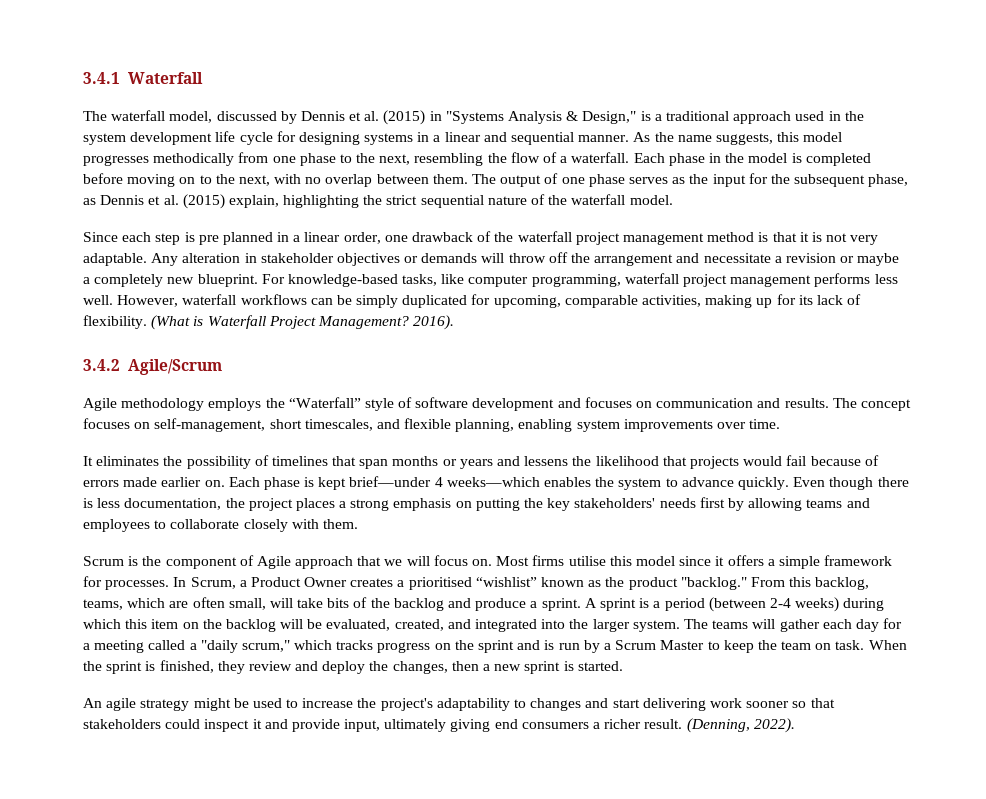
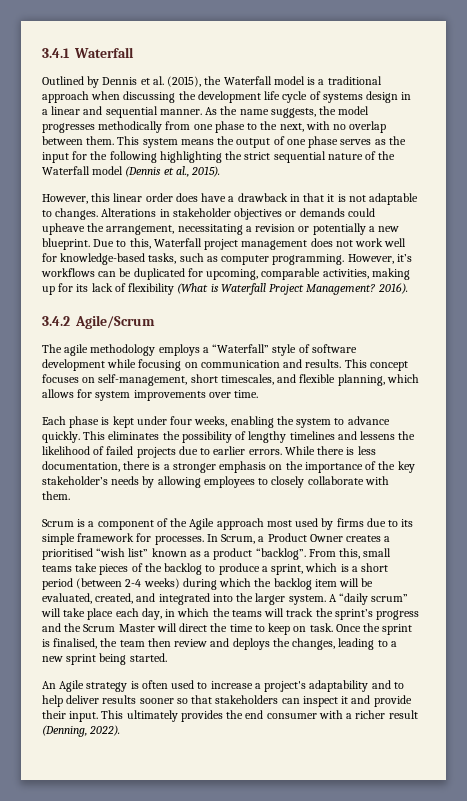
[83,110,864,125] [83,131,414,145] The waterfall model, discussed by Dennis et al. (2015) in "Systems Analysis & Design," is a traditional approach used in the system development life cycle for designing systems -> [42,76,382,88] [42,91,399,103] Outlined by Dennis et al. (2015), the Waterfall model is a traditional approach when discussing the development life cycle of systems design
[777,132,800,142] this -> [319,106,337,115] the
[414,152,871,166] [83,173,270,187] resembling the flow of a waterfall. Each phase in the model is completed before moving on to the next, -> (304, 127) none
[472,174,497,184] The -> [117,136,235,148] This system means the
[794,174,909,187] [83,194,279,209] subsequent phase, as Dennis et al. (2015) explain, -> [109,151,157,163] following
[571,194,673,205] [83,231,879,245] [83,253,241,266] waterfall model. // Since each step is pre planned in a linear order, one drawback of the waterfall project management method is that it is not very adaptable. Any alteration -> [42,166,221,177] [42,193,419,205] [42,208,157,220] Waterfall model (Dennis et al., 2015). // However, this linear order does have a drawback in that it is not adaptable to changes. Alterations
[481,252,900,266] [83,273,898,287] [83,294,237,307] will throw off the arrangement and necessitate a revision or maybe a completely new blueprint. For knowledge-based tasks, like computer programming, waterfall project management performs less well. However, waterfall -> [347,208,375,217] [42,223,400,235] [42,238,407,250] [42,253,412,265] could upheave the arrangement, necessitating a revision or potentially a new blueprint. Due to this, Waterfall project management does not work well for knowledge-based tasks, such as computer programming. However, it’s
[356,295,399,308] simply -> (132, 272) none
[83,315,147,329] flexibility. -> [128,283,175,295] flexibility
[83,398,117,411] Agile -> [42,344,89,356] The agile
[265,398,285,408] the -> [202,347,209,353] a
[557,397,632,408] and focuses -> [107,359,182,371] while focusing
[832,398,857,408] The -> [344,359,367,368] This
[518,419,573,432] enabling -> [386,374,419,383] [42,389,93,398] which allows for
[83,455,879,469] [83,476,592,490] It eliminates the possibility of timelines that span months or years and lessens the likelihood that projects would fail because of errors made earlier on. Each phase is kept brief—under 4 weeks—which enables -> [42,416,274,428] Each phase is kept under four weeks, enabling
[793,477,909,490] [83,497,870,511] [83,519,288,532] Even though there is less documentation, the project places a strong emphasis on putting the key stakeholders' needs first by allowing teams and employees to collaborate closely -> [83,431,416,443] [42,446,376,458] [42,461,415,473] [42,476,364,488] This eliminates the possibility of lengthy timelines and lessens the likelihood of failed projects due to earlier errors. While there is less documentation, there is a stronger emphasis on the importance of the key stakeholder’s needs by allowing employees to closely collaborate
[142,556,162,566] the -> [88,521,95,527] a
(254, 560) none -> [170,518,188,527] the
[357,555,775,566] that we will focus on. Most firms utilise this model since it offers a -> [266,518,414,530] most used by firms due to its
[475,577,870,590] [83,597,350,610] “wishlist” known as the product "backlog." From this backlog, teams, which are often small, will take bits -> [96,548,392,560] [42,563,129,575] “wish list” known as a product “backlog”. From this, small teams take pieces
[448,598,472,608] and -> [205,565,216,572] to
[541,598,661,611] sprint. A sprint is a -> [271,563,389,575] sprint, which is a short
[125,619,276,632] this item on the backlog -> [254,578,337,590] the backlog item
[683,618,903,632] [83,640,812,653] The teams will gather each day for a meeting called a "daily scrum," which tracks progress on the sprint and is run by a Scrum Master to keep the team -> [328,593,409,605] [41,608,420,620] [42,623,291,635] A “daily scrum” will take place each day, in which the teams will track the sprint’s progress and the Scrum Master will direct the time to keep
[868,640,907,650] When -> [335,624,361,632] Once
[159,660,245,674] finished, they -> [53,638,171,649] finalised, the team then
[322,661,366,674] deploy -> [232,638,270,650] deploys
[451,661,479,671] then -> [338,638,388,650] leading to
[563,661,574,671] is -> [99,653,127,665] being
[106,698,249,711] agile strategy might be -> [59,680,168,692] Agile strategy is often
[357,698,377,708] the -> [254,683,261,689] a
[514,698,742,711] to changes and start delivering work -> [371,680,404,689] [42,695,137,707] and to help deliver results
[165,719,201,729] could -> [281,698,300,704] can
[344,719,589,732] input, ultimately giving end consumers -> [42,710,343,722] their input. This ultimately provides the end consumer with
[644,719,683,729] result. -> [388,710,418,719] result

